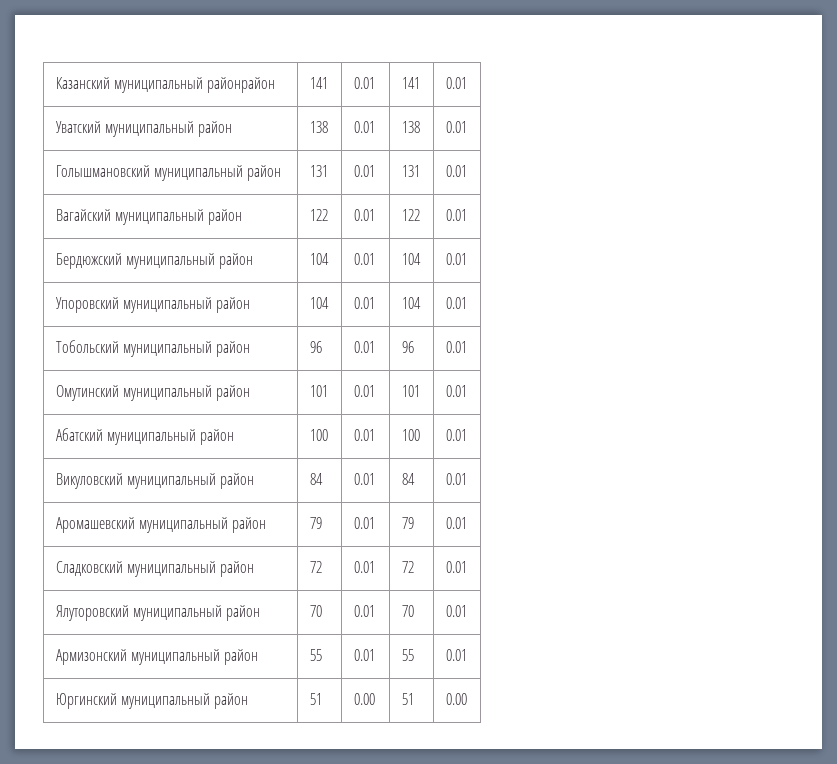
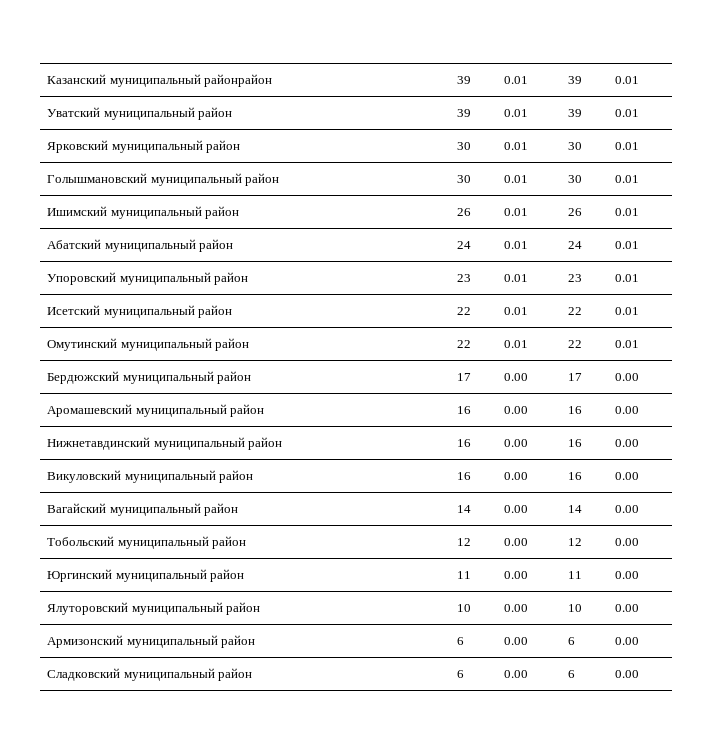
[309,77,328,89] [353,77,375,89] [401,77,420,89] 141 | 0.01 | 141 -> [457,76,472,84] [504,76,529,84] [568,76,583,84] 39 | 0.01 | 39
[309,121,328,133] [353,121,375,133] [401,121,420,133] 138 | 0.01 | 138 -> [457,109,472,117] [504,109,529,117] [568,109,583,117] [615,109,640,117] [47,140,241,153] [457,142,472,150] [504,142,529,150] [568,142,583,150] 39 | 0.01 | 39 | 0.01 // Ярковский муниципальный район | 30 | 0.01 | 30
[309,165,328,177] [353,165,375,177] [401,165,420,177] [445,165,467,177] [55,209,243,225] [309,209,328,221] [353,209,375,221] [401,209,420,221] [445,209,467,221] [55,253,254,269] [309,253,329,265] [353,253,375,265] [401,253,421,265] [445,253,467,265] [55,297,251,313] [309,297,329,309] [353,297,375,309] [401,297,421,309] [445,297,467,309] [55,340,251,357] [309,341,322,353] [353,341,375,353] [401,341,414,353] [445,341,467,353] [55,385,251,401] [309,385,328,397] [353,385,375,397] [401,385,420,397] [445,385,467,397] [55,428,235,445] [309,429,328,441] [353,429,375,441] [401,429,420,441] [445,429,467,441] [55,473,255,489] [309,473,323,485] [353,473,375,485] [401,473,415,485] [445,473,467,485] [55,517,267,533] [309,517,322,529] [353,517,375,529] [401,517,414,529] [445,517,467,529] [55,561,255,577] [309,561,322,573] [353,561,375,573] [401,561,414,573] [445,561,467,573] [55,605,261,621] [309,605,322,617] [353,605,375,617] [401,605,414,617] [445,605,467,617] [55,649,259,665] [309,649,322,661] [353,649,375,661] [401,649,414,661] [445,649,467,661] [55,693,249,709] [309,693,322,705] [353,693,375,705] [401,693,414,705] 131 | 0.01 | 131 | 0.01 // Вагайский муниципальный район | 122 | 0.01 | 122 | 0.01 // Бердюжский муниципальный район | 104 | 0.01 | 104 | 0.01 // Упоровский муниципальный район | 104 | 0.01 | 104 | 0.01 // Тобольский муниципальный район | 96 | 0.01 | 96 | 0.01 // Омутинский муниципальный район | 101 | 0.01 | 101 | 0.01 // Абатский муниципальный район | 100 | 0.01 | 100 | 0.01 // Викуловский муниципальный район | 84 | 0.01 | 84 | 0.01 // Аромашевский муниципальный район | 79 | 0.01 | 79 | 0.01 // Сладковский муниципальный район | 72 | 0.01 | 72 | 0.01 // Ялуторовский муниципальный район | 70 | 0.01 | 70 | 0.01 // Армизонский муниципальный район | 55 | 0.01 | 55 | 0.01 // Юргинский муниципальный район | 51 | 0.00 | 51 -> [457,175,472,183] [504,175,529,183] [568,175,583,183] [615,175,640,183] [47,206,240,219] [457,208,472,216] [504,208,529,216] [568,208,583,216] [615,208,640,216] [47,239,234,252] [457,241,472,249] [504,241,529,249] [568,241,583,249] [615,241,640,249] [47,272,249,285] [457,274,472,282] [504,274,529,282] [568,274,583,282] [615,274,640,282] [47,305,233,318] [457,307,472,315] [504,307,529,315] [568,307,583,315] [615,307,640,315] [47,338,250,351] [457,340,472,348] [504,340,529,348] [568,340,583,348] [615,340,640,348] [47,371,252,384] [457,373,472,381] [504,373,529,381] [568,373,583,381] [615,373,640,381] [47,404,265,417] [457,406,472,414] [504,406,529,414] [568,406,583,414] [615,406,640,414] [47,437,283,450] [457,439,472,447] [504,439,529,447] [568,439,583,447] [615,439,640,447] [47,470,254,483] [457,472,472,480] [504,472,529,480] [568,472,583,480] [615,472,640,480] [47,503,239,516] [457,505,472,513] [504,505,529,513] [568,505,583,513] [615,505,640,513] [47,536,247,549] [457,538,472,546] [504,538,529,546] [568,538,583,546] [615,538,640,546] [47,569,245,582] [457,571,472,579] [504,571,529,579] [568,571,583,579] [615,571,640,579] [47,602,261,615] [457,604,472,612] [504,604,529,612] [568,604,583,612] [615,604,640,612] [47,635,256,648] [457,637,465,645] [504,637,529,645] [568,637,576,645] [615,637,640,645] [47,668,253,681] [457,670,465,678] [504,670,529,678] [568,670,576,678] 30 | 0.01 | 30 | 0.01 // Ишимский муниципальный район | 26 | 0.01 | 26 | 0.01 // Абатский муниципальный район | 24 | 0.01 | 24 | 0.01 // Упоровский муниципальный район | 23 | 0.01 | 23 | 0.01 // Исетский муниципальный район | 22 | 0.01 | 22 | 0.01 // Омутинский муниципальный район | 22 | 0.01 | 22 | 0.01 // Бердюжский муниципальный район | 17 | 0.00 | 17 | 0.00 // Аромашевский муниципальный район | 16 | 0.00 | 16 | 0.00 // Нижнетавдинский муниципальный район | 16 | 0.00 | 16 | 0.00 // Викуловский муниципальный район | 16 | 0.00 | 16 | 0.00 // Вагайский муниципальный район | 14 | 0.00 | 14 | 0.00 // Тобольский муниципальный район | 12 | 0.00 | 12 | 0.00 // Юргинский муниципальный район | 11 | 0.00 | 11 | 0.00 // Ялуторовский муниципальный район | 10 | 0.00 | 10 | 0.00 // Армизонский муниципальный район | 6 | 0.00 | 6 | 0.00 // Сладковский муниципальный район | 6 | 0.00 | 6

